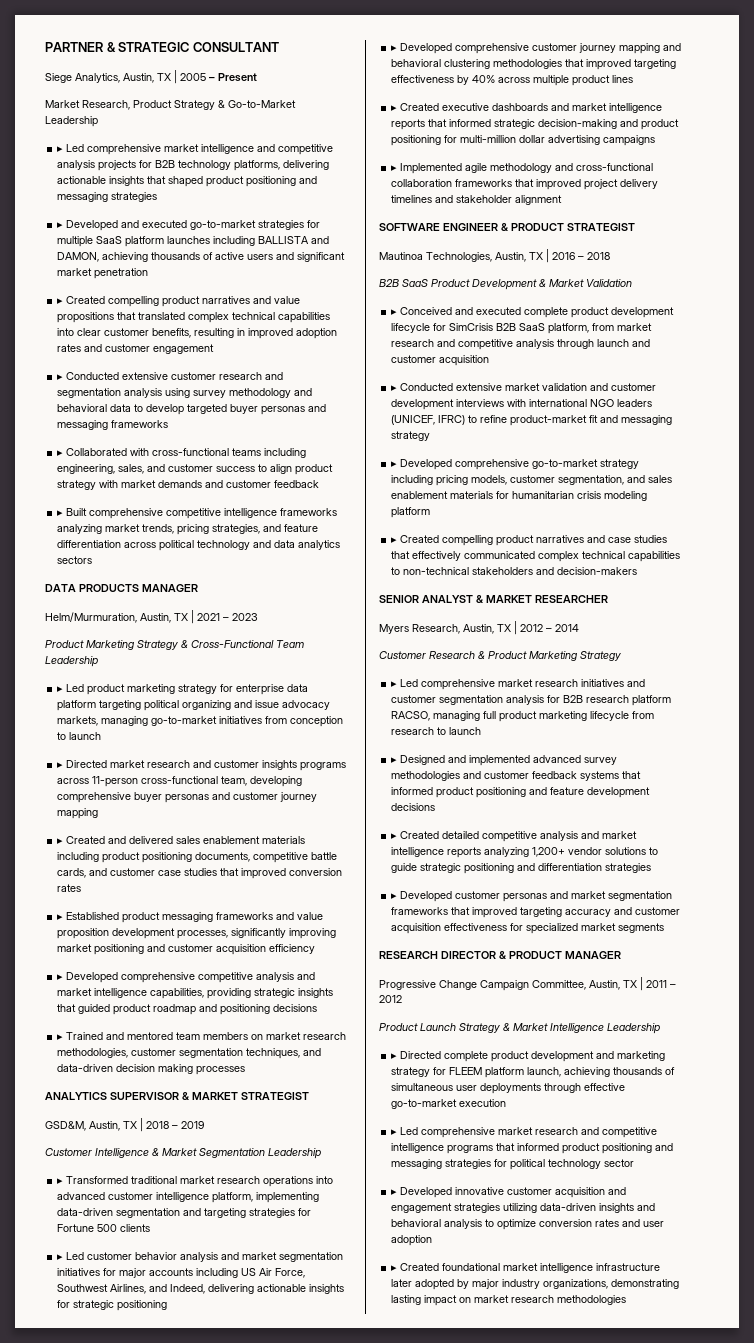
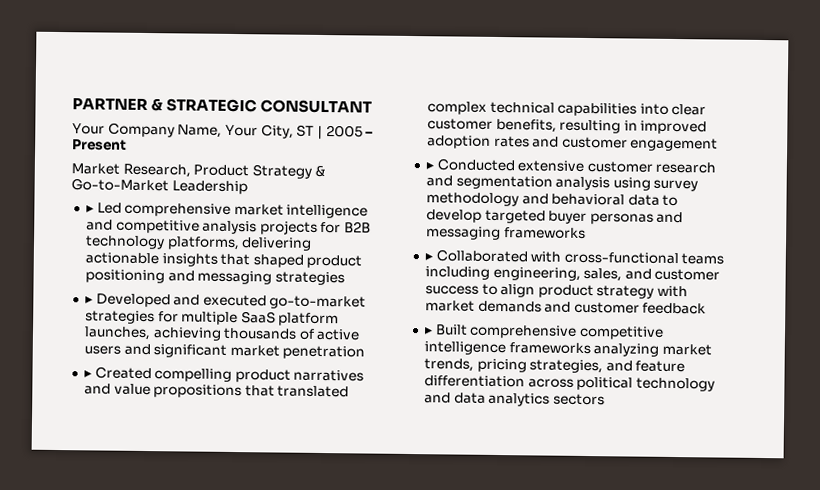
[45,73,171,83] Siege Analytics, Austin, TX -> [72,122,315,139] Your Company Name, Your City, ST
[167,236,330,246] [57,252,100,262] launches including BALLISTA and DAMON, -> [83,326,151,341] launches,
[45,584,198,592] [45,610,258,624] [45,640,304,650] [45,656,98,667] [57,684,309,695] [57,700,331,711] [57,716,344,727] [57,732,102,740] [57,760,347,771] [57,776,303,787] [57,792,318,803] [57,808,99,819] [57,836,306,844] [57,852,338,863] [57,868,343,879] [57,884,82,892] [57,912,324,923] [57,928,337,939] [57,944,316,955] [57,972,316,983] [57,988,334,999] [57,1004,318,1015] [57,1032,347,1040] [57,1048,322,1059] [57,1064,246,1075] [45,1092,309,1100] [45,1118,204,1132] [45,1148,321,1159] [57,1176,334,1187] [57,1192,320,1203] [57,1208,312,1218] [57,1224,151,1232] [57,1252,344,1262] [57,1268,306,1278] [57,1284,345,1294] [57,1300,168,1311] [391,43,682,54] [391,59,677,70] [391,75,634,86] [391,103,663,113] [391,119,680,130] [391,135,656,146] [391,163,654,174] [391,179,659,190] [391,195,563,205] [379,223,635,231] [379,249,610,263] [379,279,632,290] [391,307,675,318] [391,323,653,334] [391,339,651,350] [391,355,490,366] [391,383,657,391] [391,399,653,410] [391,415,673,426] [391,431,431,441] [391,459,640,470] [391,475,673,486] [391,491,648,501] [391,507,431,518] [391,535,668,546] [391,551,681,562] [391,567,638,575] [379,595,608,603] [379,621,579,635] [379,651,621,661] [391,679,646,690] [391,695,672,706] [391,711,655,722] [391,727,482,735] [391,755,618,766] [391,771,642,781] [391,787,651,798] [391,803,436,811] [391,831,638,842] [391,847,659,858] [391,863,652,874] [391,891,673,902] [391,907,681,918] [391,923,665,934] [379,951,621,959] [379,977,676,991] [379,995,402,1003] [379,1023,660,1034] [391,1051,666,1062] [391,1067,676,1078] [391,1083,626,1094] [391,1099,507,1109] [391,1127,658,1138] [391,1143,674,1154] [391,1159,635,1170] [391,1187,627,1198] [391,1203,656,1213] [391,1219,665,1230] [391,1235,433,1246] [391,1263,661,1273] [391,1279,680,1290] [391,1295,627,1306] // DATA PRODUCTS MANAGER // Helm/Murmuration, Austin, TX | 2021 – 2023 // Product Marketing Strategy & Cross-Functional Team Leadership // ▸ Led product marketing strategy for enterprise data platform targeting political organizing and issue advocacy markets, managing go-to-market initiatives from conception to launch // ▸ Directed market research and customer insights programs across 11-person cross-functional team, developing comprehensive buyer personas and customer journey mapping // ▸ Created and delivered sales enablement materials including product positioning documents, competitive battle cards, and customer case studies that improved conversion rates // ▸ Established product messaging frameworks and value proposition development processes, significantly improving market positioning and customer acquisition efficiency // ▸ Developed comprehensive competitive analysis and market intelligence capabilities, providing strategic insights that guided product roadmap and positioning decisions // ▸ Trained and mentored team members on market research methodologies, customer segmentation techniques, and data-driven decision making processes // ANALYTICS SUPERVISOR & MARKET STRATEGIST // GSD&M, Austin, TX | 2018 – 2019 // Customer Intelligence & Market Segmentation Leadership // ▸ Transformed traditional market research operations into advanced customer intelligence platform, implementing data-driven segmentation and targeting strategies for Fortune 500 clients // ▸ Led customer behavior analysis and market segmentation initiatives for major accounts including US Air Force, Southwest Airlines, and Indeed, delivering actionable insights for strategic positioning // ▸ Developed comprehensive customer journey mapping and behavioral clustering methodologies that improved targeting effectiveness by 40% across multiple product lines // ▸ Created executive dashboards and market intelligence reports that informed strategic decision-making and product positioning for multi-million dollar advertising campaigns // ▸ Implemented agile methodology and cross-functional collaboration frameworks that improved project delivery timelines and stakeholder alignment // SOFTWARE ENGINEER & PRODUCT STRATEGIST // Mautinoa Technologies, Austin, TX | 2016 – 2018 // B2B SaaS Product Development & Market Validation // ▸ Conceived and executed complete product development lifecycle for SimCrisis B2B SaaS platform, from market research and competitive analysis through launch and customer acquisition // ▸ Conducted extensive market validation and customer development interviews with international NGO leaders (UNICEF, IFRC) to refine product-market fit and messaging strategy // ▸ Developed comprehensive go-to-market strategy including pricing models, customer segmentation, and sales enablement materials for humanitarian crisis modeling platform // ▸ Created compelling product narratives and case studies that effectively communicated complex technical capabilities to non-technical stakeholders and decision-makers // SENIOR ANALYST & MARKET RESEARCHER // Myers Research, Austin, TX | 2012 – 2014 // Customer Research & Product Marketing Strategy // ▸ Led comprehensive market research initiatives and customer segmentation analysis for B2B research platform RACSO, managing full product marketing lifecycle from research to launch // ▸ Designed and implemented advanced survey methodologies and customer feedback systems that informed product positioning and feature development decisions // ▸ Created detailed competitive analysis and market intelligence reports analyzing 1,200+ vendor solutions to guide strategic positioning and differentiation strategies // ▸ Developed customer personas and market segmentation frameworks that improved targeting accuracy and customer acquisition effectiveness for specialized market segments // RESEARCH DIRECTOR & PRODUCT MANAGER // Progressive Change Campaign Committee, Austin, TX | 2011 – 2012 // Product Launch Strategy & Market Intelligence Leadership // ▸ Directed complete product development and marketing strategy for FLEEM platform launch, achieving thousands of simultaneous user deployments through effective go-to-market execution // ▸ Led comprehensive market research and competitive intelligence programs that informed product positioning and messaging strategies for political technology sector // ▸ Developed innovative customer acquisition and engagement strategies utilizing data-driven insights and behavioral analysis to optimize conversion rates and user adoption // ▸ Created foundational market intelligence infrastructure later adopted by major industry organizations, demonstrating lasting impact on market research methodologies -> (605, 399) none

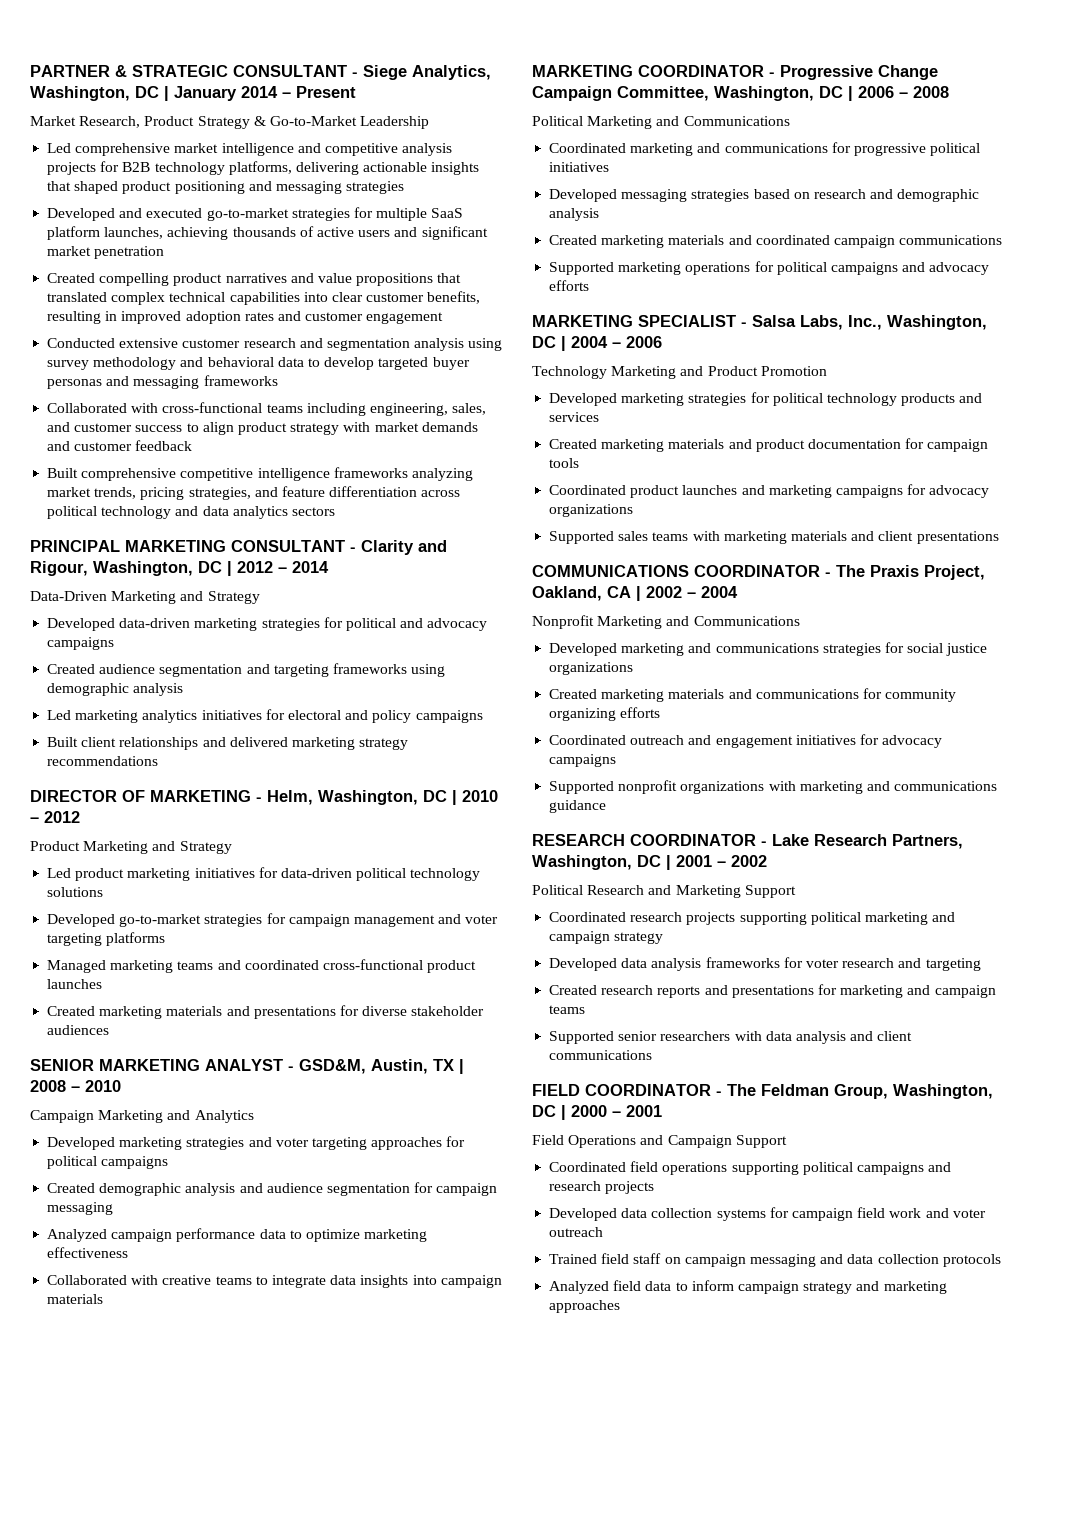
[72,122,363,139] // Your Company Name, Your City, ST | 2005 -> [352,65,491,80] [30,86,278,101] - Siege Analytics, Washington, DC | January 2014
[85,204,94,213] ▸ -> (430, 122) none
[84,295,93,304] ▸ -> (405, 187) none
[83,369,92,378] ▸ -> (165, 252) none
[425,161,434,170] ▸ -> (444, 318) none
[424,252,433,261] ▸ -> (278, 380) none
[423,326,433,335] ▸ -> (193, 445) none
(605, 399) none -> [30,540,447,555] [30,561,329,576] [30,591,260,604] [47,617,488,631] [47,637,115,650] [47,663,446,677] [47,683,184,696] [47,709,483,723] [47,737,409,750] [47,756,159,766] [30,790,498,805] [30,811,80,823] [30,841,232,854] [47,867,481,881] [47,887,104,897] [47,913,499,927] [47,932,166,946] [47,959,477,973] [47,979,103,989] [47,1005,485,1019] [47,1025,110,1035] [30,1059,464,1074] [30,1080,121,1092] [30,1110,254,1123] [47,1136,466,1150] [47,1156,169,1169] [47,1182,498,1196] [47,1202,114,1215] [47,1228,428,1242] [47,1247,129,1258] [47,1275,502,1288] [47,1294,104,1304] [532,65,938,80] [532,86,949,101] [532,116,790,129] [549,142,981,156] [549,162,610,172] [549,189,980,202] [549,208,600,221] [549,235,1003,248] [549,261,990,275] [549,280,590,291] [532,315,987,330] [532,336,662,351] [532,366,827,379] [549,392,983,406] [549,412,600,422] [549,438,989,452] [549,458,580,468] [549,484,990,498] [549,504,634,517] [549,531,999,544] [532,565,985,580] [532,586,738,601] [532,615,800,629] [549,642,988,656] [549,662,634,675] [549,688,957,702] [549,707,661,721] [549,734,943,748] [549,754,617,767] [549,780,998,794] [549,800,607,813] [532,834,963,849] [532,855,767,870] [532,885,796,898] [549,912,956,925] [549,931,664,944] [549,957,981,971] [549,984,996,998] [549,1005,586,1014] [549,1031,913,1044] [549,1050,653,1060] [532,1084,993,1099] [532,1105,662,1120] [532,1135,787,1148] [549,1161,952,1175] [549,1181,655,1194] [549,1207,986,1221] [549,1227,604,1237] [549,1253,1001,1267] [549,1280,947,1294] [549,1300,621,1313] // PRINCIPAL MARKETING CONSULTANT - Clarity and Rigour, Washington, DC | 2012 – 2014 // Data-Driven Marketing and Strategy // Developed data-driven marketing strategies for political and advocacy campaigns // Created audience segmentation and targeting frameworks using demographic analysis // Led marketing analytics initiatives for electoral and policy campaigns // Built client relationships and delivered marketing strategy recommendations // DIRECTOR OF MARKETING - Helm, Washington, DC | 2010 – 2012 // Product Marketing and Strategy // Led product marketing initiatives for data-driven political technology solutions // Developed go-to-market strategies for campaign management and voter targeting platforms // Managed marketing teams and coordinated cross-functional product launches // Created marketing materials and presentations for diverse stakeholder audiences // SENIOR MARKETING ANALYST - GSD&M, Austin, TX | 2008 – 2010 // Campaign Marketing and Analytics // Developed marketing strategies and voter targeting approaches for political campaigns // Created demographic analysis and audience segmentation for campaign messaging // Analyzed campaign performance data to optimize marketing effectiveness // Collaborated with creative teams to integrate data insights into campaign materials // MARKETING COORDINATOR - Progressive Change Campaign Committee, Washington, DC | 2006 – 2008 // Political Marketing and Communications // Coordinated marketing and communications for progressive political initiatives // Developed messaging strategies based on research and demographic analysis // Created marketing materials and coordinated campaign communications // Supported marketing operations for political campaigns and advocacy efforts // MARKETING SPECIALIST - Salsa Labs, Inc., Washington, DC | 2004 – 2006 // Technology Marketing and Product Promotion // Developed marketing strategies for political technology products and services // Created marketing materials and product documentation for campaign tools // Coordinated product launches and marketing campaigns for advocacy organizations // Supported sales teams with marketing materials and client presentations // COMMUNICATIONS COORDINATOR - The Praxis Project, Oakland, CA | 2002 – 2004 // Nonprofit Marketing and Communications // Developed marketing and communications strategies for social justice organizations // Created marketing materials and communications for community organizing efforts // Coordinated outreach and engagement initiatives for advocacy campaigns // Supported nonprofit organizations with marketing and communications guidance // RESEARCH COORDINATOR - Lake Research Partners, Washington, DC | 2001 – 2002 // Political Research and Marketing Support // Coordinated research projects supporting political marketing and campaign strategy // Developed data analysis frameworks for voter research and targeting // Created research reports and presentations for marketing and campaign teams // Supported senior researchers with data analysis and client communications // FIELD COORDINATOR - The Feldman Group, Washington, DC | 2000 – 2001 // Field Operations and Campaign Support // Coordinated field operations supporting political campaigns and research projects // Developed data collection systems for campaign field work and voter outreach // Trained field staff on campaign messaging and data collection protocols // Analyzed field data to inform campaign strategy and marketing approaches

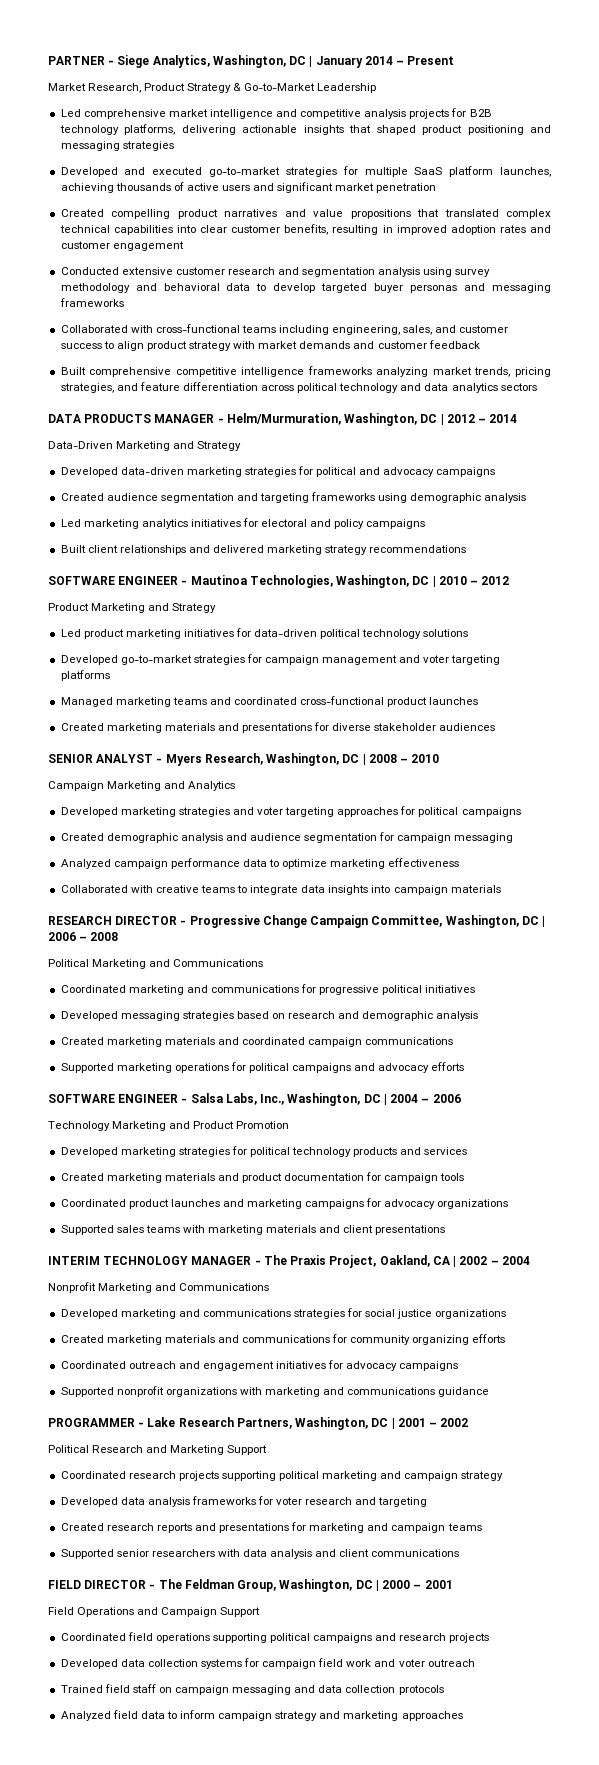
[115,65,347,77] & STRATEGIC CONSULTANT -> (105, 60) none
[30,540,447,555] [30,561,88,576] PRINCIPAL MARKETING CONSULTANT - Clarity and Rigour, -> [48,413,341,425] DATA PRODUCTS MANAGER - Helm/Murmuration,
[30,790,313,805] DIRECTOR OF MARKETING - Helm, -> [48,575,333,588] SOFTWARE ENGINEER - Mautinoa Technologies,
[99,1059,200,1071] MARKETING -> (93, 758) none
[299,1059,454,1074] GSD&M, Austin, TX -> [165,753,360,766] Myers Research, Washington, DC
[532,65,764,77] MARKETING COORDINATOR -> [48,916,178,925] RESEARCH DIRECTOR
[532,315,736,327] MARKETING SPECIALIST -> [48,1094,179,1103] SOFTWARE ENGINEER
[532,565,820,577] COMMUNICATIONS COORDINATOR -> [48,1256,252,1265] INTERIM TECHNOLOGY MANAGER
[532,834,756,846] RESEARCH COORDINATOR -> [48,1418,135,1427] PROGRAMMER
[585,1084,711,1096] COORDINATOR -> [84,1580,147,1589] DIRECTOR

